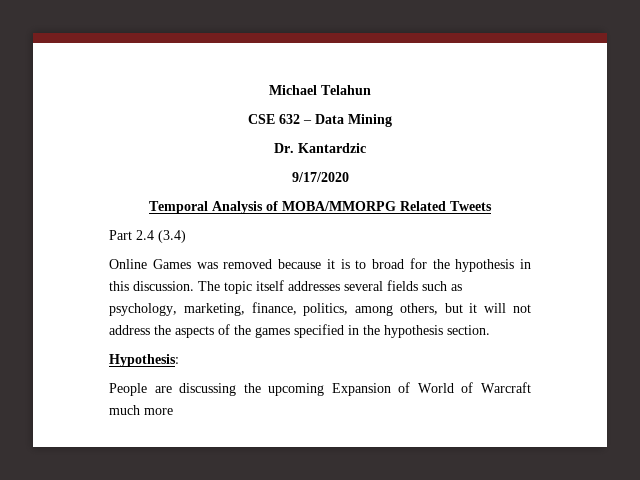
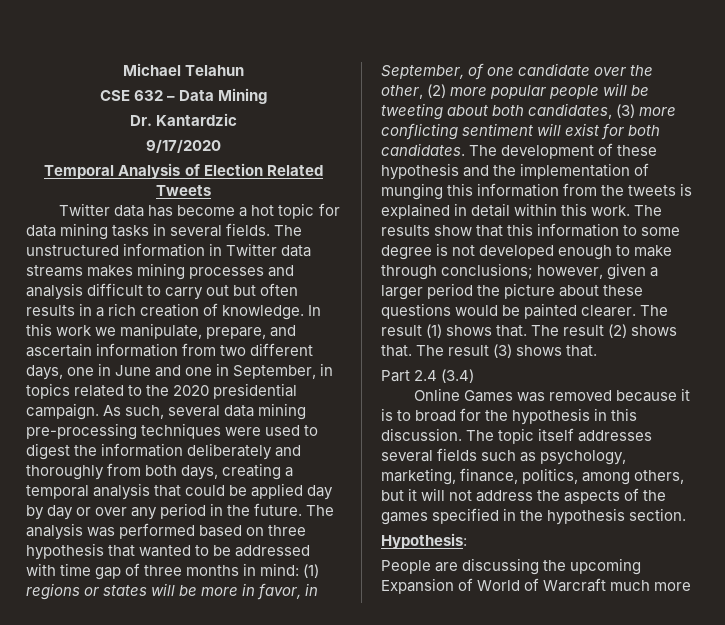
[282,201,396,211] MOBA/MMORPG -> [203,163,263,176] Election
(492, 206) none -> [59,203,340,219] [26,223,303,240] [26,243,312,257] [26,263,295,280] [26,283,299,300] [26,303,322,320] [26,323,297,339] [26,343,314,357] [26,363,334,380] [26,383,298,399] [26,403,307,420] [26,423,319,440] [26,443,302,460] [26,463,294,480] [26,483,334,500] [26,503,335,520] [26,523,307,540] [26,543,311,560] [26,563,320,580] [26,583,319,600] [381,63,654,80] [381,83,650,99] [381,103,677,120] [381,123,661,140] [381,143,658,159] [381,163,650,180] [381,183,693,200] [381,203,663,219] [381,223,681,237] [381,243,673,260] [381,263,659,280] [381,283,644,300] [381,303,669,319] [381,324,678,338] [381,344,598,358] // Twitter data has become a hot topic for data mining tasks in several fields. The unstructured information in Twitter data streams makes mining processes and analysis difficult to carry out but often results in a rich creation of knowledge. In this work we manipulate, prepare, and ascertain information from two different days, one in June and one in September, in topics related to the 2020 presidential campaign. As such, several data mining pre-processing techniques were used to digest the information deliberately and thoroughly from both days, creating a temporal analysis that could be applied day by day or over any period in the future. The analysis was performed based on three hypothesis that wanted to be addressed with time gap of three months in mind: (1) regions or states will be more in favor, in September, of one candidate over the other, (2) more popular people will be tweeting about both candidates, (3) more conflicting sentiment will exist for both candidates. The development of these hypothesis and the implementation of munging this information from the tweets is explained in detail within this work. The results show that this information to some degree is not developed enough to make through conclusions; however, given a larger period the picture about these questions would be painted clearer. The result (1) shows that. The result (2) shows that. The result (3) shows that.

